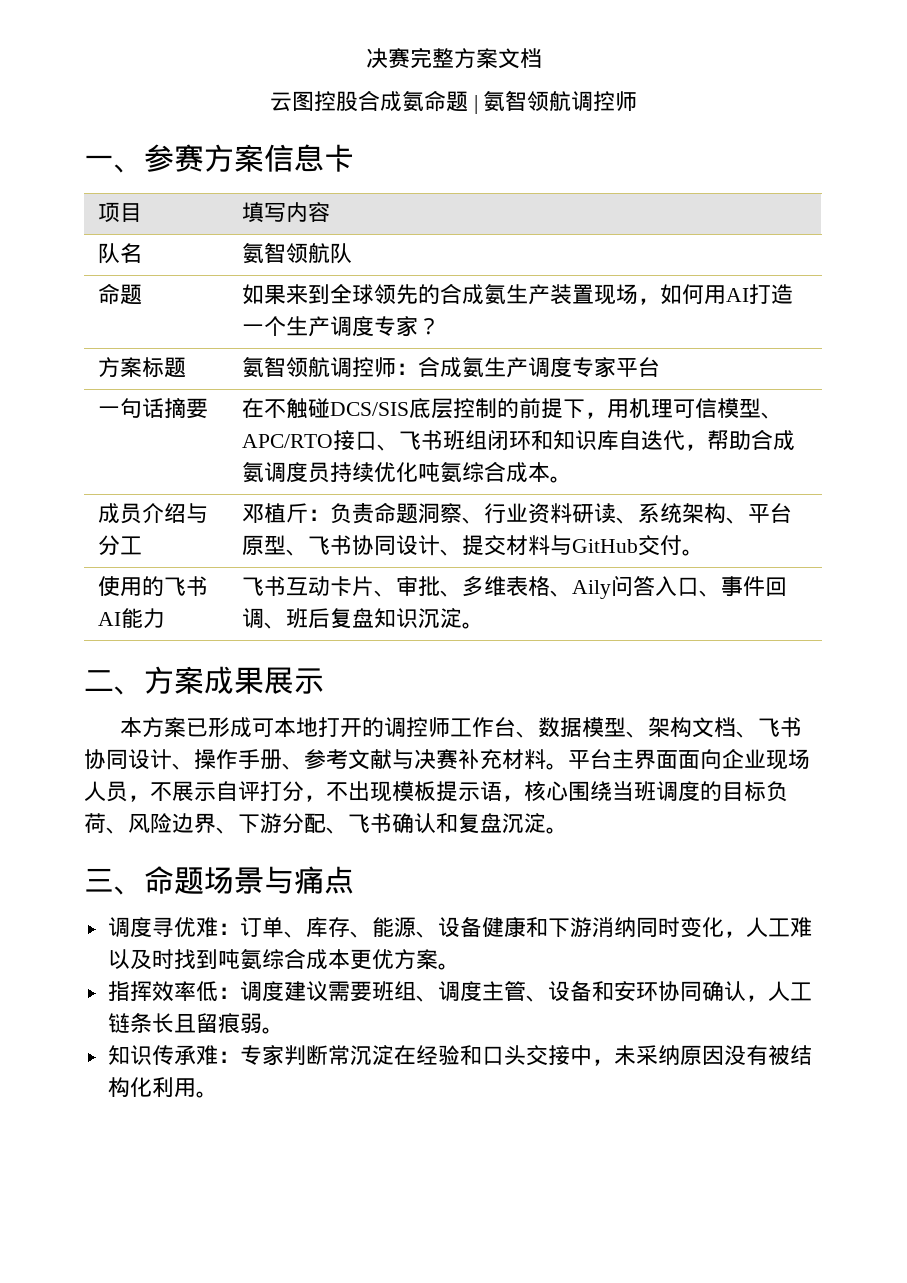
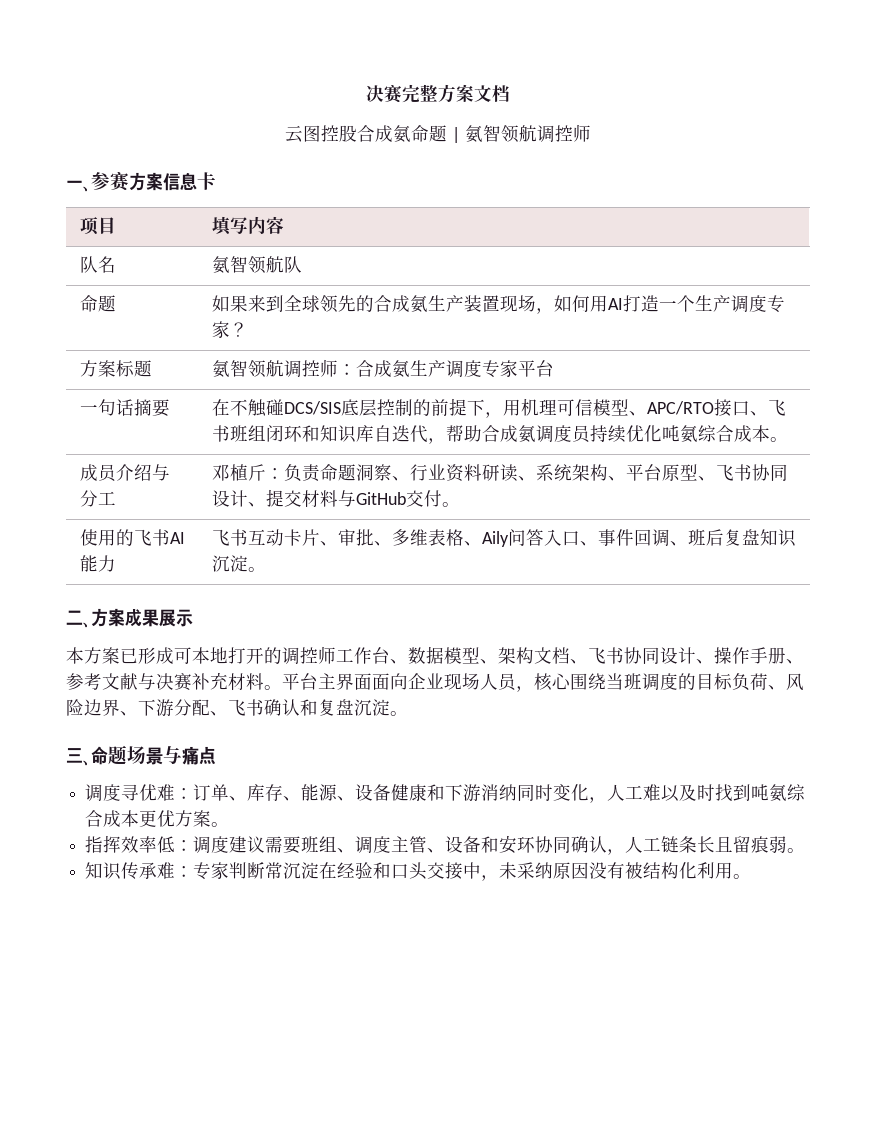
[150,781,524,802] 不展示自评打分，不出现模板提示语， -> (534, 689) none

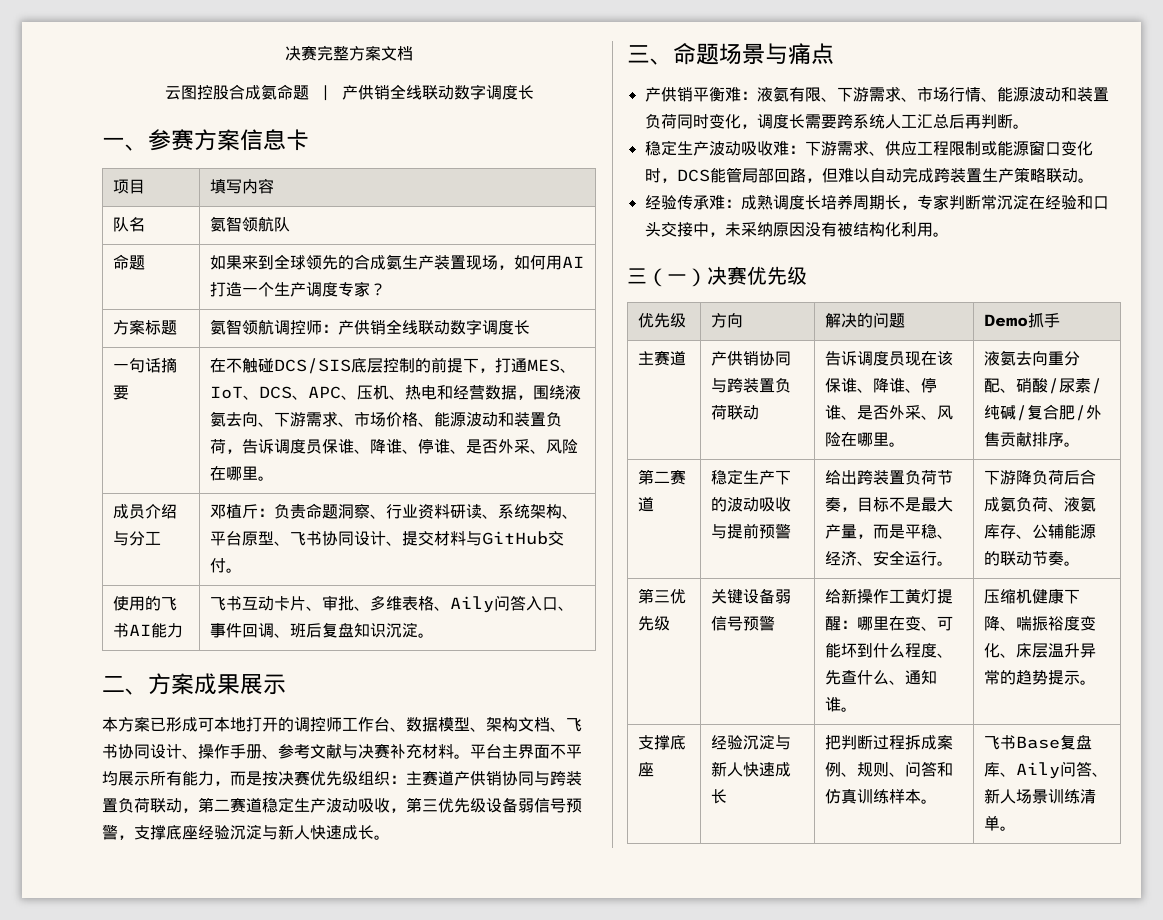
[464,124,591,143] 氨智领航调控师 -> [341,84,534,100] 产供销全线联动数字调度长
[355,360,554,378] 合成氨生产调度专家平台 -> [337,319,530,335] 产供销全线联动数字调度长
[502,398,786,417] [211,425,770,444] 用机理可信模型、APC/RTO接口、飞书班组闭环和知识库自迭代，帮助合成氨调度员持续优化吨氨综合成本 -> [494,358,576,373] [209,384,581,400] [209,411,562,427] [209,438,578,454] [209,466,258,481] 打通MES、IoT、DCS、APC、压机、热电和经营数据，围绕液氨去向、下游需求、市场价格、能源波动和装置负荷，告诉调度员保谁、降谁、停谁、是否外采、风险在哪里
[372,673,804,692] [66,699,390,717] 面向企业现场人员，核心围绕当班调度的目标负荷、风险边界、下游分配、飞书确认和复盘沉淀 -> [550,744,582,759] [102,770,582,786] [102,797,582,813] [102,824,374,840] 不平均展示所有能力，而是按决赛优先级组织：主赛道产供销协同与跨装置负荷联动，第二赛道稳定生产波动吸收，第三优先级设备弱信号预警，支撑底座经验沉淀与新人快速成长
[85,784,806,803] [85,810,230,827] [85,835,806,855] [85,862,194,880] 调度寻优难：订单、库存、能源、设备健康和下游消纳同时变化，人工难以及时找到吨氨综合成本更优方案。 // 指挥效率低：调度建议需要班组、调度主管、设备和安环协同确认，人工链条长且留痕弱。 // 知识传承难： -> [644,86,1109,102] [644,114,1029,129] [644,140,1093,156] [644,167,1094,183] [644,194,917,210] 产供销平衡难：液氨有限、下游需求、市场行情、能源波动和装置负荷同时变化，调度长需要跨系统人工汇总后再判断。 // 稳定生产波动吸收难：下游需求、供应工程限制或能源窗口变化时，DCS能管局部回路，但难以自动完成跨装置生产策略联动。 // 经验传承难：成熟调度长培养周期长，
(752, 876) none -> [627,266,807,287] [637,313,686,328] [710,313,743,328] [824,312,905,328] [983,313,1060,328] [637,350,686,366] [710,351,791,366] [710,378,791,393] [710,405,759,420] [824,351,953,366] [824,377,937,393] [824,405,953,420] [824,432,905,447] [983,350,1080,366] [983,377,1102,394] [983,404,1102,421] [983,431,1080,447] [637,469,686,485] [637,497,654,512] [710,469,791,485] [710,497,791,512] [710,523,791,539] [824,469,953,485] [824,497,953,512] [824,524,953,539] [824,550,953,566] [983,469,1096,485] [983,496,1096,512] [983,523,1096,539] [983,551,1080,566] [637,588,686,604] [637,616,670,631] [710,588,791,604] [710,616,775,631] [824,588,953,604] [824,616,953,631] [824,643,953,658] [824,670,937,685] [824,697,857,712] [983,588,1080,604] [983,616,1096,631] [983,643,1096,658] [983,670,1096,685] [637,735,686,750] [637,762,654,777] [710,734,791,750] [710,761,791,777] [710,789,727,804] [824,735,953,750] [824,761,953,777] [824,789,937,804] [983,735,1092,750] [983,761,1108,779] [983,788,1096,804] [983,815,1016,831] // 三（一）决赛优先级 // 优先级 | 方向 | 解决的问题 | Demo抓手 // 主赛道 | 产供销协同与跨装置负荷联动 | 告诉调度员现在该保谁、降谁、停谁、是否外采、风险在哪里。 | 液氨去向重分配、硝酸/尿素/纯碱/复合肥/外售贡献排序。 // 第二赛道 | 稳定生产下的波动吸收与提前预警 | 给出跨装置负荷节奏，目标不是最大产量，而是平稳、经济、安全运行。 | 下游降负荷后合成氨负荷、液氨库存、公辅能源的联动节奏。 // 第三优先级 | 关键设备弱信号预警 | 给新操作工黄灯提醒：哪里在变、可能坏到什么程度、先查什么、通知谁。 | 压缩机健康下降、喘振裕度变化、床层温升异常的趋势提示。 // 支撑底座 | 经验沉淀与新人快速成长 | 把判断过程拆成案例、规则、问答和仿真训练样本。 | 飞书Base复盘库、Aily问答、新人场景训练清单。

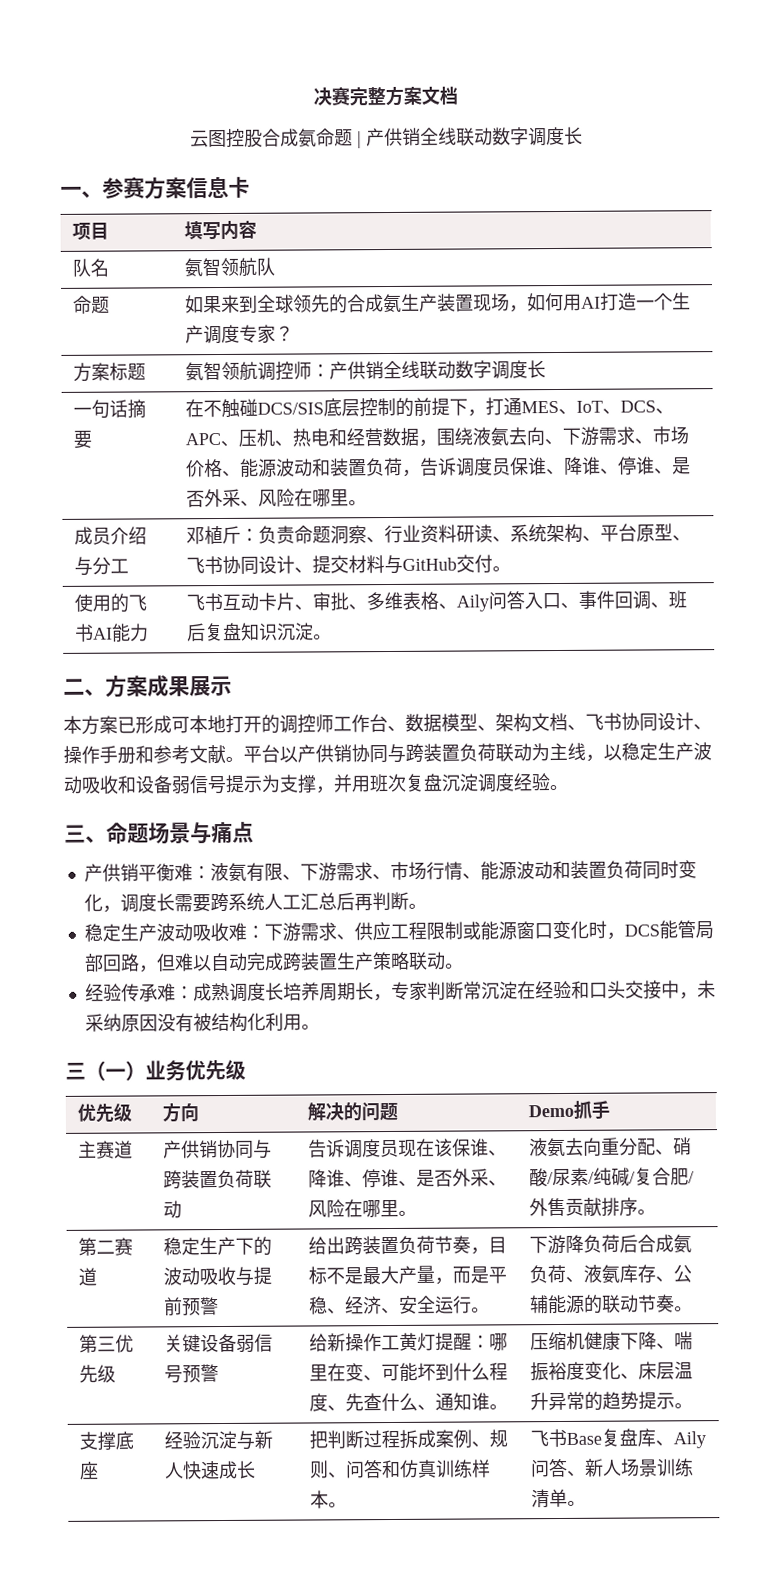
[262,754,278,759] 、 -> [135,745,154,764] 和
[342,743,582,759] [102,770,582,786] [102,797,582,813] [102,824,374,840] 与决赛补充材料。平台主界面不平均展示所有能力，而是按决赛优先级组织：主赛道产供销协同与跨装置负荷联动，第二赛道稳定生产波动吸收，第三优先级设备弱信号预警，支撑底座经验沉淀与新人快速成长 -> [225,742,712,764] [63,773,551,795] 。平台以产供销协同与跨装置负荷联动为主线，以稳定生产波动吸收和设备弱信号提示为支撑，并用班次复盘沉淀调度经验
[707,266,747,285] 决赛 -> [145,1060,186,1082] 业务

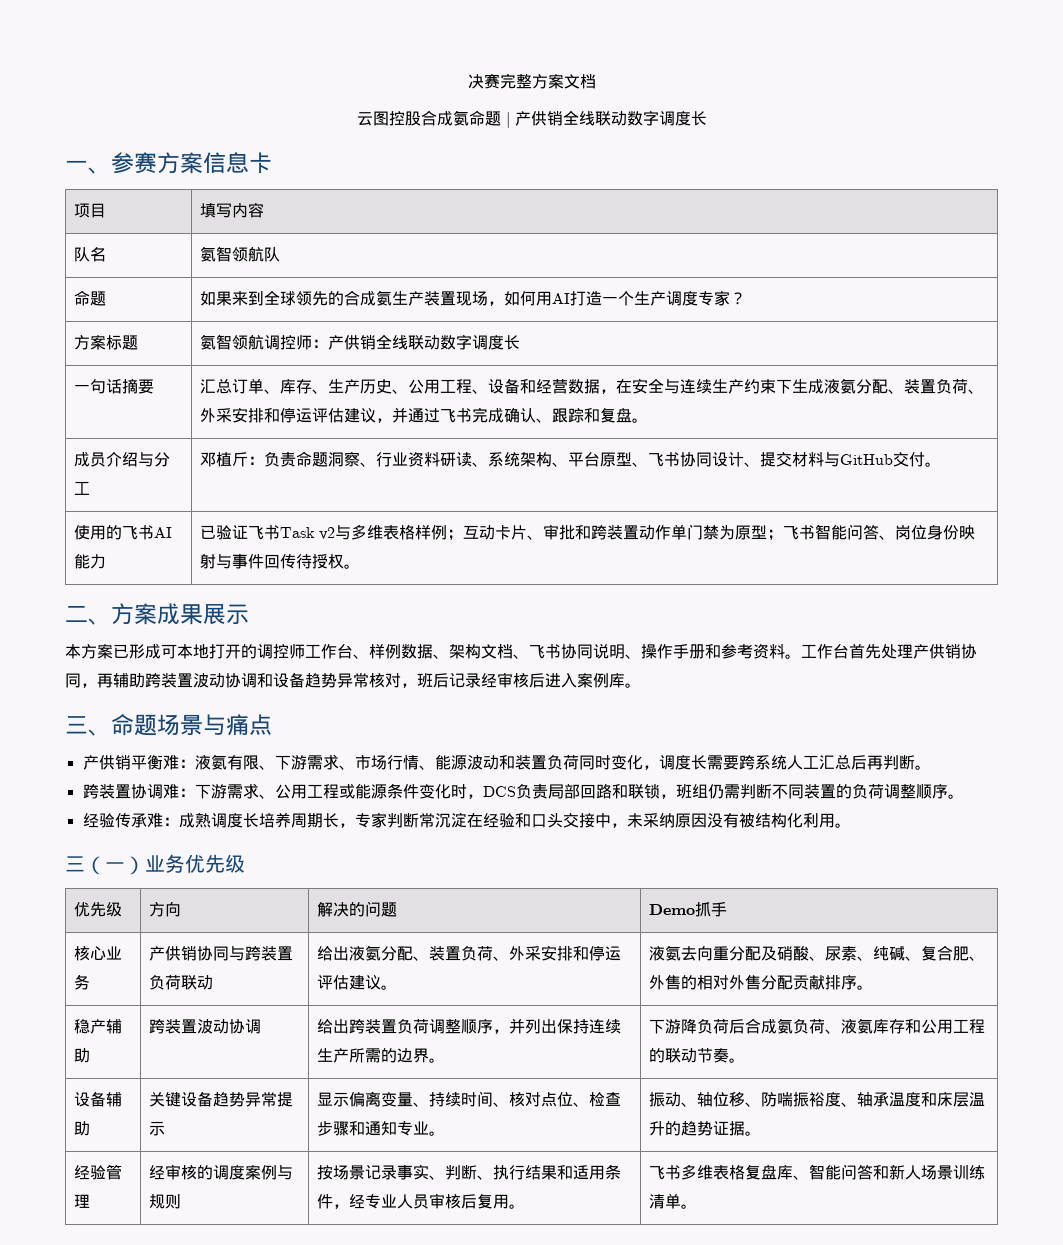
[184,397,674,418] [184,426,689,448] [185,456,691,478] [185,488,349,508] 在不触碰DCS/SIS底层控制的前提下，打通MES、IoT、DCS、APC、压机、热电和经营数据，围绕液氨去向、下游需求、市场价格、能源波动和装置负荷，告诉调度员保谁、降谁、停谁、是否外采、风险在哪里 -> [199,378,984,394] [199,407,632,423] 汇总订单、库存、生产历史、公用工程、设备和经营数据，在安全与连续生产约束下生成液氨分配、装置负荷、外采安排和停运评估建议，并通过飞书完成确认、跟踪和复盘
[185,590,687,612] [185,622,314,642] 飞书互动卡片、审批、多维表格、Aily问答入口、事件回调、班后复盘知识沉淀 -> [199,524,975,541] [199,554,344,569] 已验证飞书Task v2与多维表格样例；互动卡片、审批和跨装置动作单门禁为原型；飞书智能问答、岗位身份映射与事件回传待授权
[405,713,478,732] 数据模型 -> [369,644,433,659] 样例数据
[657,712,694,731] 设计 -> [593,643,625,659] 说明
[189,742,712,765] [63,773,551,795] 文献。平台以产供销协同与跨装置负荷联动为主线，以稳定生产波动吸收和设备弱信号提示为支撑，并用班次复盘沉淀调度经验 -> [753,644,977,659] [65,672,625,688] 资料。工作台首先处理产供销协同，再辅助跨装置波动协调和设备趋势异常核对，班后记录经审核后进入案例库
[83,921,553,943] 稳定生产波动吸收难：下游需求、供应工程限制或能源窗口 -> [82,783,419,799] 跨装置协调难：下游需求、公用工程或能源条件
[658,920,696,940] 能管 -> [515,783,548,799] 负责
[138,951,446,973] ，但难以自动完成跨装置生产策略联动 -> [611,784,948,799] 和联锁，班组仍需判断不同装置的负荷调整顺序
[77,1140,133,1159] 主赛道 -> [73,946,122,961] [73,974,90,990] 核心业务
[307,1138,507,1159] [307,1168,507,1188] [307,1199,417,1219] [528,1137,692,1157] [528,1167,694,1187] [528,1197,656,1217] [77,1237,133,1256] [77,1267,97,1286] [162,1236,272,1256] [162,1266,272,1287] [162,1297,219,1317] [307,1235,507,1256] [307,1265,507,1285] [307,1295,472,1315] 告诉调度员现在该保谁、降谁、停谁、是否外采、风险在哪里。 | 液氨去向重分配、硝酸/尿素/纯碱/复合肥/外售贡献排序。 // 第二赛道 | 稳定生产下的波动吸收与提前预警 | 给出跨装置负荷节奏，目标不是最大产量，而是平稳、经济、安全运行 -> [316,945,621,961] [316,975,397,990] [648,945,985,961] [648,974,873,990] [73,1018,122,1034] [73,1048,90,1063] [148,1019,261,1034] [316,1018,621,1034] [316,1048,429,1063] 给出液氨分配、装置负荷、外采安排和停运评估建议。 | 液氨去向重分配及硝酸、尿素、纯碱、复合肥、外售的相对外售分配贡献排序。 // 稳产辅助 | 跨装置波动协调 | 给出跨装置负荷调整顺序，并列出保持连续生产所需的边界
[654,1264,692,1283] [528,1294,585,1315] 、公辅能源 -> [904,1019,985,1034] 和公用工程
[78,1334,134,1353] [78,1364,116,1383] 第三优先级 -> [73,1091,122,1107] [73,1121,90,1136] 设备辅助
[235,1333,273,1353] [163,1364,219,1384] [308,1332,508,1352] [308,1362,508,1382] [308,1392,508,1412] [529,1331,693,1351] [529,1361,693,1382] [529,1391,693,1411] [78,1431,134,1450] [78,1461,99,1480] [163,1430,273,1450] [163,1460,256,1480] [308,1429,508,1450] [308,1459,491,1479] [309,1490,347,1509] [529,1428,706,1449] [529,1458,586,1478] 弱信号预警 | 给新操作工黄灯提醒：哪里在变、可能坏到什么程度、先查什么、通知谁。 | 压缩机健康下降、喘振裕度变化、床层温升异常的趋势提示。 // 支撑底座 | 经验沉淀与新人快速成长 | 把判断过程拆成案例、规则、问答和仿真训练样本。 | 飞书Base复盘库、Aily问答、 -> [212,1092,293,1107] [148,1121,165,1136] [316,1091,621,1107] [316,1121,445,1136] [648,1092,985,1107] [648,1121,761,1136] [73,1164,122,1180] [73,1194,90,1208] [148,1164,293,1180] [148,1194,181,1209] [316,1164,621,1180] [316,1193,525,1209] [648,1164,889,1180] 趋势异常提示 | 显示偏离变量、持续时间、核对点位、检查步骤和通知专业。 | 振动、轴位移、防喘振裕度、轴承温度和床层温升的趋势证据。 // 经验管理 | 经审核的调度案例与规则 | 按场景记录事实、判断、执行结果和适用条件，经专业人员审核后复用。 | 飞书多维表格复盘库、智能问答和

